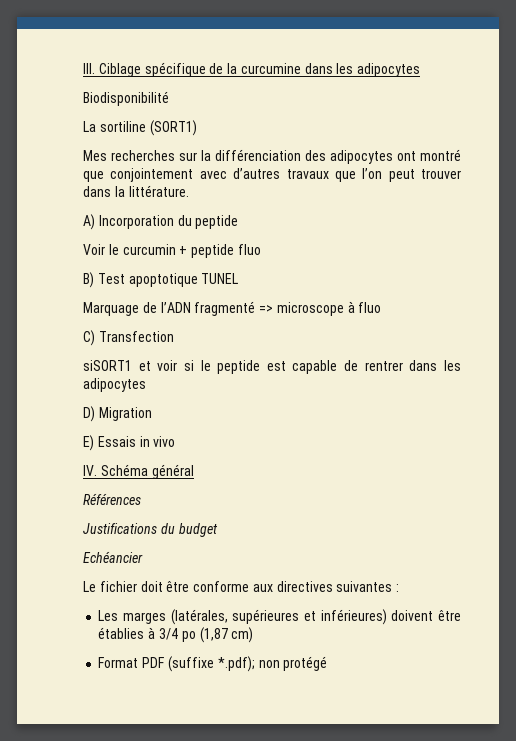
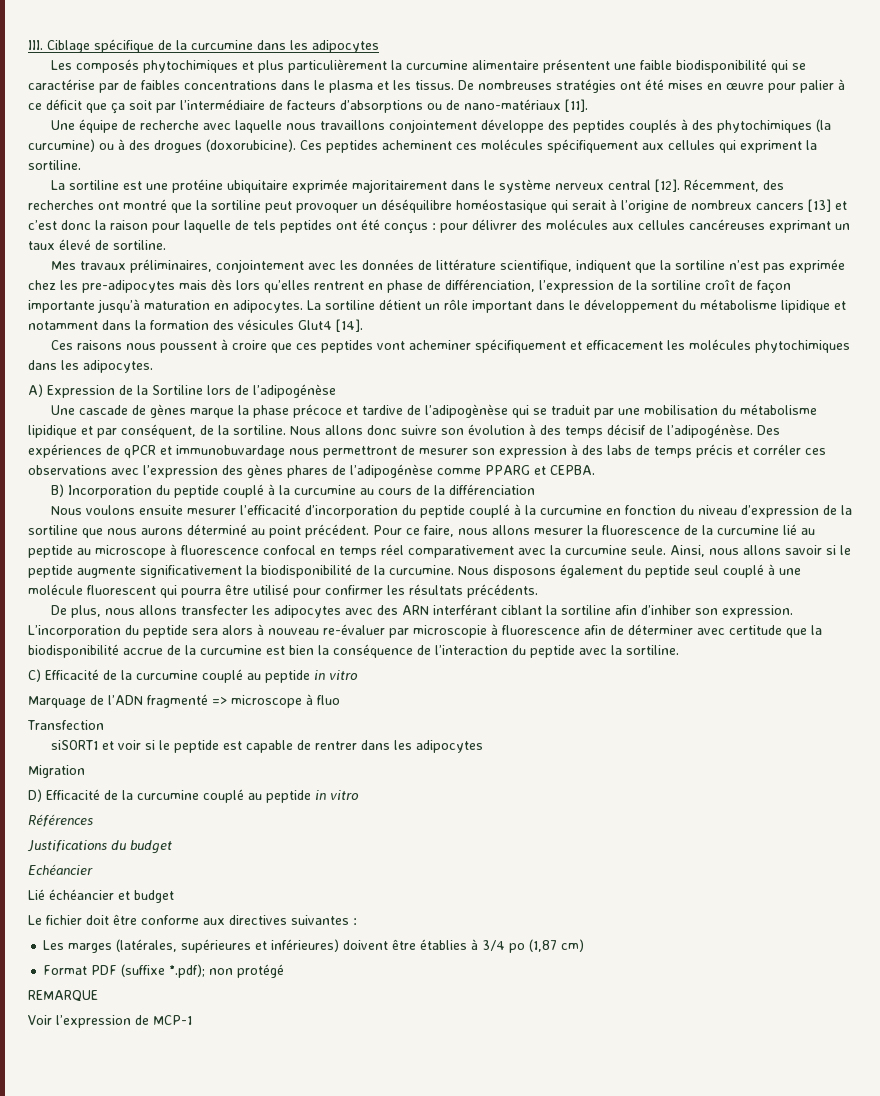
[83,91,169,106] [83,120,197,136] [83,149,461,164] [83,168,461,182] [83,185,189,197] [83,214,239,230] [83,244,261,258] [83,272,239,288] Biodisponibilité // La sortiline (SORT1) // Mes recherches sur la différenciation des adipocytes ont montré que conjointement avec d’autres travaux que l’on peut trouver dans la littérature. // A) Incorporation du peptide // Voir le curcumin + peptide fluo // B) Test apoptotique TUNEL -> [50,59,806,73] [28,79,845,93] [28,99,588,114] [50,119,831,133] [28,139,817,153] [28,160,81,170] [50,179,784,193] [28,199,847,213] [28,219,850,234] [28,239,166,250] [50,259,845,273] [28,279,791,294] [28,299,846,313] [28,319,363,332] [50,339,850,353] [28,360,153,373] [28,384,336,398] [50,404,817,418] [28,424,780,438] [28,444,826,458] [28,464,595,478] [50,484,535,498] [50,504,852,518] [28,524,815,538] [28,544,851,558] [28,564,801,578] [28,584,538,598] [50,604,793,618] [28,624,822,638] [28,644,679,658] [28,669,358,683] Les composés phytochimiques et plus particulièrement la curcumine alimentaire présentent une faible biodisponibilité qui se caractérise par de faibles concentrations dans le plasma et les tissus. De nombreuses stratégies ont été mises en œuvre pour palier à ce déficit que ça soit par l’intermédiaire de facteurs d’absorptions ou de nano-matériaux [11]. // Une équipe de recherche avec laquelle nous travaillons conjointement développe des peptides couplés à des phytochimiques (la curcumine) ou à des drogues (doxorubicine). Ces peptides acheminent ces molécules spécifiquement aux cellules qui expriment la sortiline. // La sortiline est une protéine ubiquitaire exprimée majoritairement dans le système nerveux central [12]. Récemment, des recherches ont montré que la sortiline peut provoquer un déséquilibre homéostasique qui serait à l’origine de nombreux cancers [13] et c’est donc la raison pour laquelle de tels peptides ont été conçus : pour délivrer des molécules aux cellules cancéreuses exprimant un taux élevé de sortiline. // Mes travaux préliminaires, conjointement avec les données de littérature scientifique, indiquent que la sortiline n’est pas exprimée chez les pre-adipocytes mais dès lors qu’elles rentrent en phase de différenciation, l’expression de la sortiline croît de façon importante jusqu’à maturation en adipocytes. La sortiline détient un rôle important dans le développement du métabolisme lipidique et notamment dans la formation des vésicules Glut4 [14]. // Ces raisons nous poussent à croire que ces peptides vont acheminer spécifiquement et efficacement les molécules phytochimiques dans les adipocytes. // A) Expression de la Sortiline lors de l’adipogénèse // Une cascade de gènes marque la phase précoce et tardive de l’adipogènèse qui se traduit par une mobilisation du métabolisme lipidique et par conséquent, de la sortiline. Nous allons donc suivre son évolution à des temps décisif de l’adipogénèse. Des expériences de qPCR et immunobuvardage nous permettront de mesurer son expression à des labs de temps précis et corréler ces observations avec l’expression des gènes phares de l’adipogénèse comme PPARG et CEPBA. // B) Incorporation du peptide couplé à la curcumine au cours de la différenciation // Nous voulons ensuite mesurer l’efficacité d’incorporation du peptide couplé à la curcumine en fonction du niveau d’expression de la sortiline que nous aurons déterminé au point précédent. Pour ce faire, nous allons mesurer la fluorescence de la curcumine lié au peptide au microscope à fluorescence confocal en temps réel comparativement avec la curcumine seule. Ainsi, nous allons savoir si le peptide augmente significativement la biodisponibilité de la curcumine. Nous disposons également du peptide seul couplé à une molécule fluorescent qui pourra être utilisé pour confirmer les résultats précédents. // De plus, nous allons transfecter les adipocytes avec des ARN interférant ciblant la sortiline afin d’inhiber son expression. L’incorporation du peptide sera alors à nouveau re-évaluer par microscopie à fluorescence afin de déterminer avec certitude que la biodisponibilité accrue de la curcumine est bien la conséquence de l’interaction du peptide avec la sortiline. // C) Efficacité de la curcumine couplé au peptide in vitro
[83,330,95,346] C) -> (340, 700) none
[83,406,95,422] D) -> (483, 746) none
[83,435,176,451] [83,464,194,479] E) Essais in vivo // IV. Schéma général -> [28,789,359,803] D) Efficacité de la curcumine couplé au peptide in vitro
(143, 557) none -> [28,889,174,903] // Lié échéancier et budget
(328, 663) none -> [28,990,98,1002] [28,1015,192,1028] // REMARQUE // Voir l’expression de MCP-1

